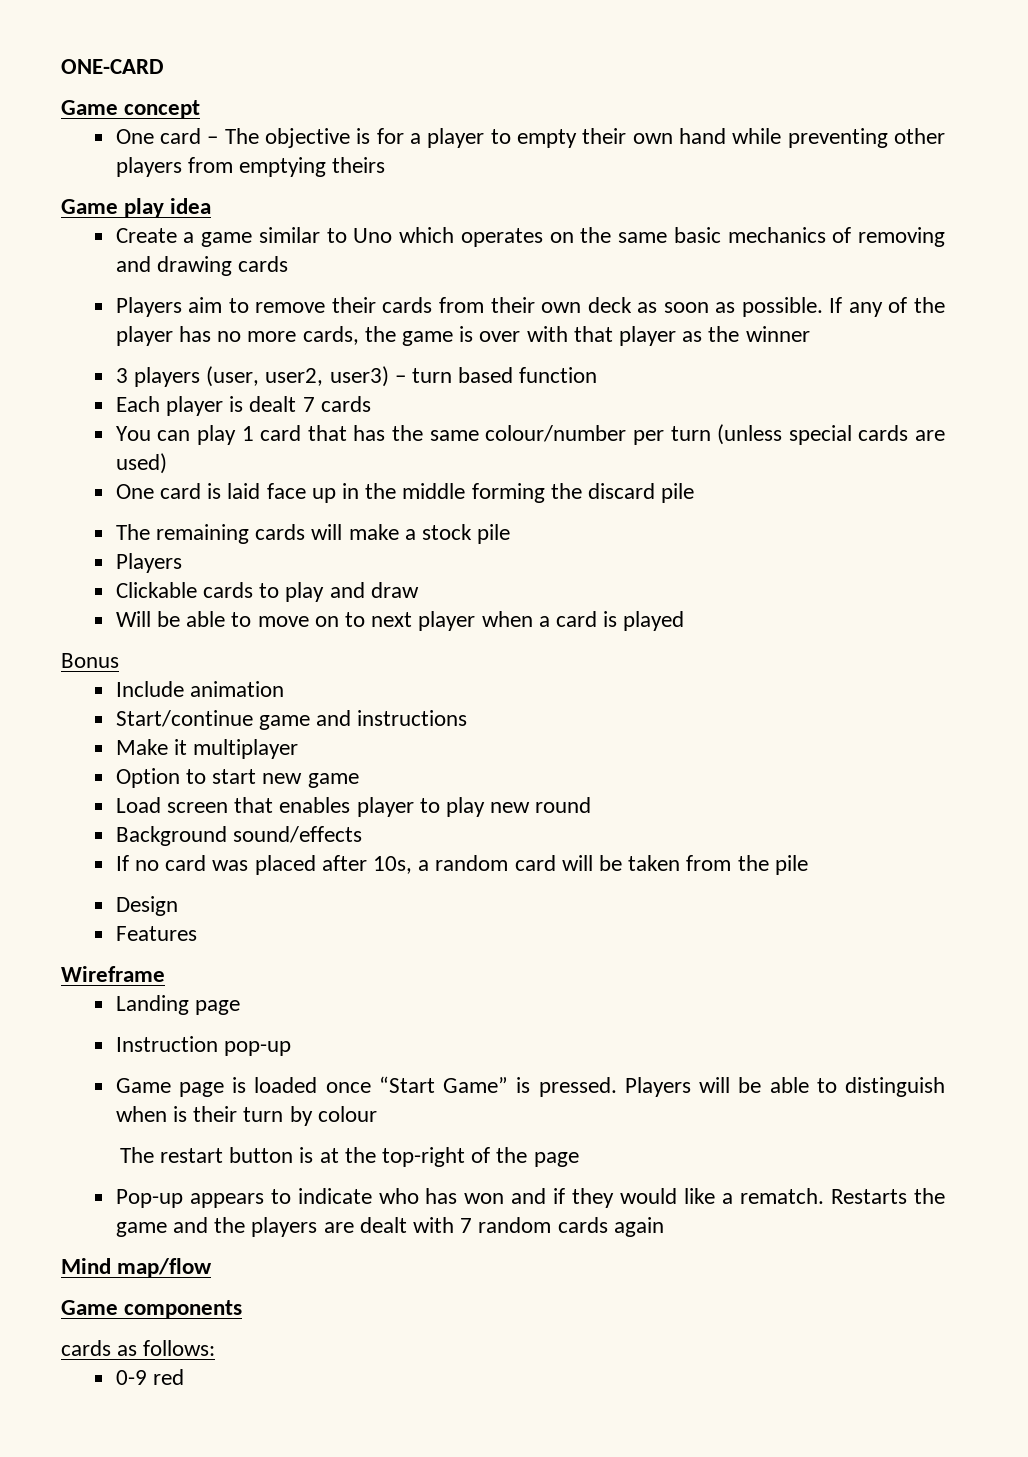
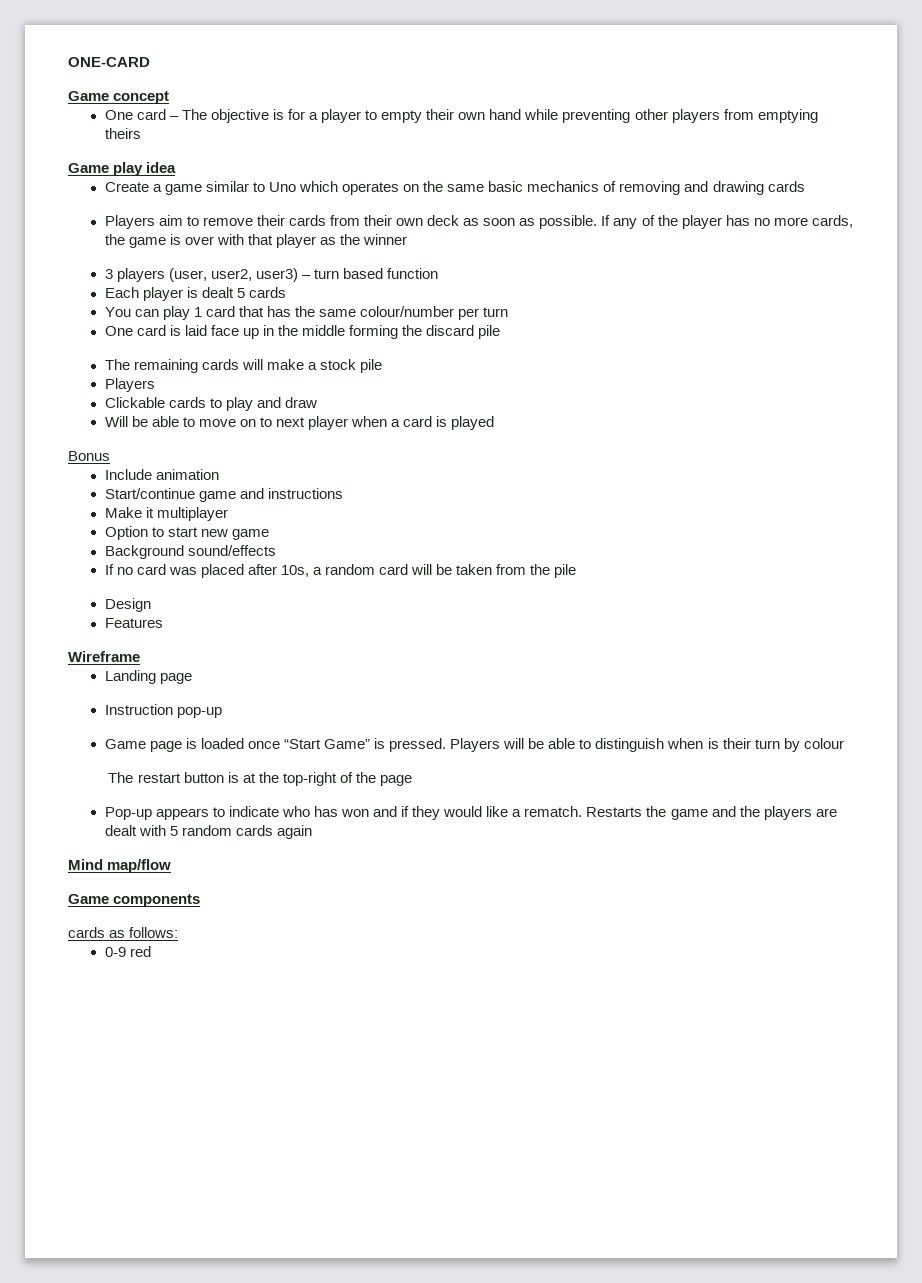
[302,397,315,412] 7 -> [236,288,245,298] 5
[717,424,945,445] [115,453,167,474] (unless special cards are used) -> (509, 312) none
[115,797,592,817] // Load screen that enables player to play new round -> (269, 534) none
[460,1218,473,1233] 7 -> [169,826,178,836] 5

